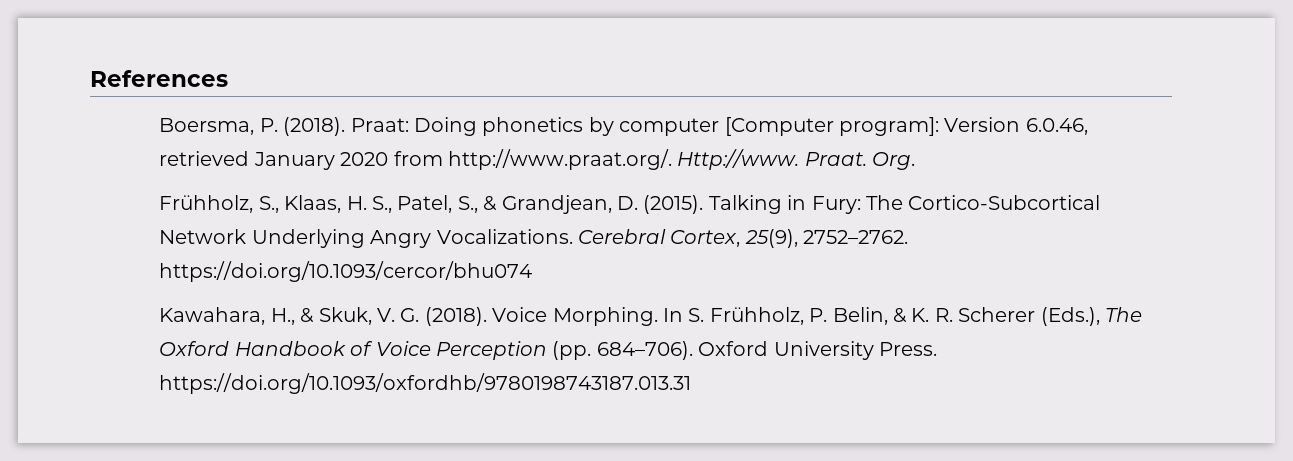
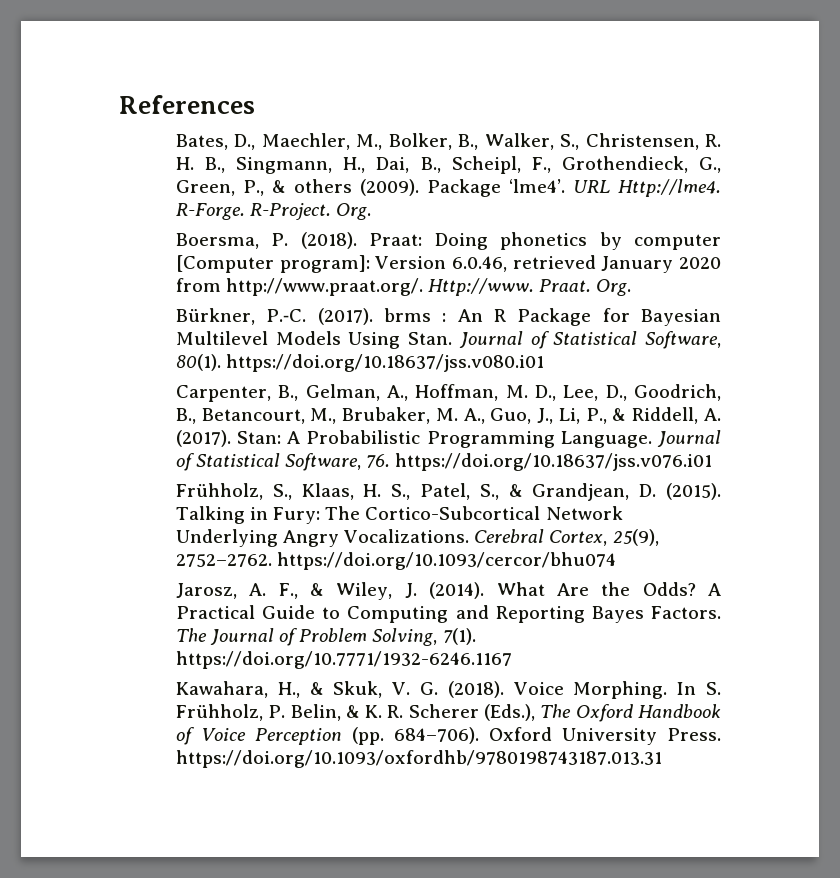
(228, 78) none -> [175,133,721,150] [175,156,722,174] [175,179,722,197] [175,203,372,220] // Bates, D., Maechler, M., Bolker, B., Walker, S., Christensen, R. H. B., Singmann, H., Dai, B., Scheipl, F., Grothendieck, G., Green, P., & others (2009). Package ‘lme4’. URL Http://lme4. R-Forge. R-Project. Org.
(916, 161) none -> [175,308,721,326] [175,331,721,349] [175,354,545,372] [175,384,721,402] [175,407,721,424] [175,430,721,448] [175,453,713,471] // Bürkner, P.‑C. (2017). brms : An R Package for Bayesian Multilevel Models Using Stan. Journal of Statistical Software, 80(1). https://doi.org/10.18637/jss.v080.i01 // Carpenter, B., Gelman, A., Hoffman, M. D., Lee, D., Goodrich, B., Betancourt, M., Brubaker, M. A., Guo, J., Li, P., & Riddell, A. (2017). Stan: A Probabilistic Programming Language. Journal of Statistical Software, 76. https://doi.org/10.18637/jss.v076.i01
(533, 271) none -> [175,582,721,600] [175,605,722,623] [175,628,476,646] [175,651,512,669] // Jarosz, A. F., & Wiley, J. (2014). What Are the Odds? A Practical Guide to Computing and Reporting Bayes Factors. The Journal of Problem Solving, 7(1). https://doi.org/10.7771/1932-6246.1167

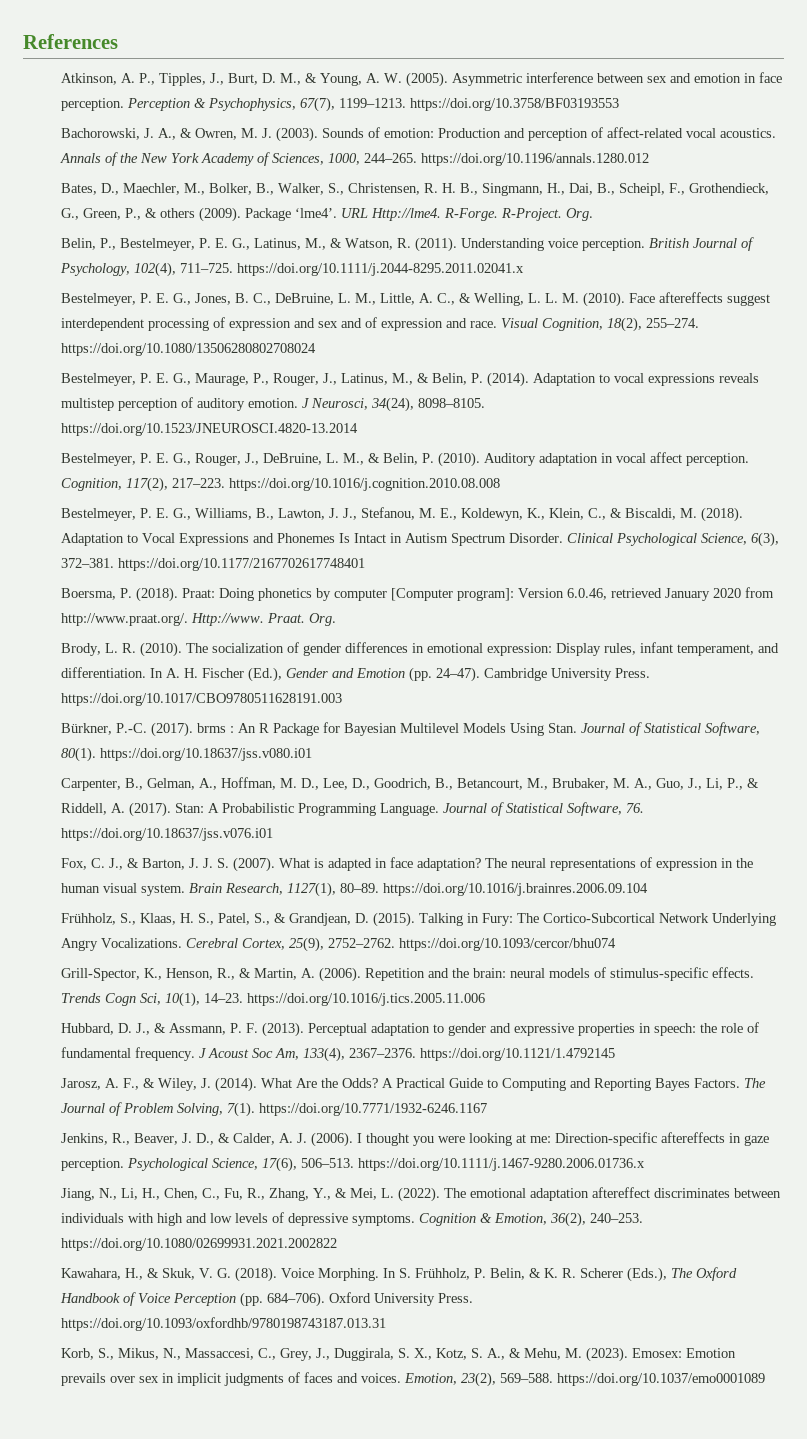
(255, 104) none -> [61,72,783,87] [61,97,620,112] [61,127,777,142] [60,152,650,166] // Atkinson, A. P., Tipples, J., Burt, D. M., & Young, A. W. (2005). Asymmetric interference between sex and emotion in face perception. Perception & Psychophysics, 67(7), 1199–1213. https://doi.org/10.3758/BF03193553 // Bachorowski, J. A., & Owren, M. J. (2003). Sounds of emotion: Production and perception of affect-related vocal acoustics. Annals of the New York Academy of Sciences, 1000, 244–265. https://doi.org/10.1196/annals.1280.012
(372, 211) none -> [61,237,755,252] [60,262,525,277] [61,292,771,307] [61,317,700,332] [61,343,317,356] [61,372,760,387] [61,397,486,412] [61,423,359,436] [61,452,750,467] [61,477,501,492] [61,507,744,522] [61,532,780,547] [61,558,366,571] // Belin, P., Bestelmeyer, P. E. G., Latinus, M., & Watson, R. (2011). Understanding voice perception. British Journal of Psychology, 102(4), 711–725. https://doi.org/10.1111/j.2044-8295.2011.02041.x // Bestelmeyer, P. E. G., Jones, B. C., DeBruine, L. M., Little, A. C., & Welling, L. L. M. (2010). Face aftereffects suggest interdependent processing of expression and sex and of expression and race. Visual Cognition, 18(2), 255–274. https://doi.org/10.1080/13506280802708024 // Bestelmeyer, P. E. G., Maurage, P., Rouger, J., Latinus, M., & Belin, P. (2014). Adaptation to vocal expressions reveals multistep perception of auditory emotion. J Neurosci, 34(24), 8098–8105. https://doi.org/10.1523/JNEUROSCI.4820-13.2014 // Bestelmeyer, P. E. G., Rouger, J., DeBruine, L. M., & Belin, P. (2010). Auditory adaptation in vocal affect perception. Cognition, 117(2), 217–223. https://doi.org/10.1016/j.cognition.2010.08.008 // Bestelmeyer, P. E. G., Williams, B., Lawton, J. J., Stefanou, M. E., Koldewyn, K., Klein, C., & Biscaldi, M. (2018). Adaptation to Vocal Expressions and Phonemes Is Intact in Autism Spectrum Disorder. Clinical Psychological Science, 6(3), 372–381. https://doi.org/10.1177/2167702617748401
(632, 287) none -> [61,642,780,657] [61,667,651,682] [61,693,343,706] // Brody, L. R. (2010). The socialization of gender differences in emotional expression: Display rules, infant temperament, and differentiation. In A. H. Fischer (Ed.), Gender and Emotion (pp. 24–47). Cambridge University Press. https://doi.org/10.1017/CBO9780511628191.003
(713, 462) none -> [61,857,754,872] [61,882,649,897] // Fox, C. J., & Barton, J. J. S. (2007). What is adapted in face adaptation? The neural representations of expression in the human visual system. Brain Research, 1127(1), 80–89. https://doi.org/10.1016/j.brainres.2006.09.104
(617, 561) none -> [61,967,755,982] [61,992,486,1007] [61,1022,760,1037] [61,1047,616,1062] // Grill-Spector, K., Henson, R., & Martin, A. (2006). Repetition and the brain: neural models of stimulus-specific effects. Trends Cogn Sci, 10(1), 14–23. https://doi.org/10.1016/j.tics.2005.11.006 // Hubbard, D. J., & Assmann, P. F. (2013). Perceptual adaptation to gender and expressive properties in speech: the role of fundamental frequency. J Acoust Soc Am, 133(4), 2367–2376. https://doi.org/10.1121/1.4792145
(512, 660) none -> [61,1132,770,1147] [61,1157,646,1172] [61,1187,782,1202] [61,1212,644,1227] [61,1238,338,1251] // Jenkins, R., Beaver, J. D., & Calder, A. J. (2006). I thought you were looking at me: Direction-specific aftereffects in gaze perception. Psychological Science, 17(6), 506–513. https://doi.org/10.1111/j.1467-9280.2006.01736.x // Jiang, N., Li, H., Chen, C., Fu, R., Zhang, Y., & Mei, L. (2022). The emotional adaptation aftereffect discriminates between individuals with high and low levels of depressive symptoms. Cognition & Emotion, 36(2), 240–253. https://doi.org/10.1080/02699931.2021.2002822
(662, 759) none -> [61,1347,737,1362] [61,1372,766,1387] // Korb, S., Mikus, N., Massaccesi, C., Grey, J., Duggirala, S. X., Kotz, S. A., & Mehu, M. (2023). Emosex: Emotion prevails over sex in implicit judgments of faces and voices. Emotion, 23(2), 569–588. https://doi.org/10.1037/emo0001089

